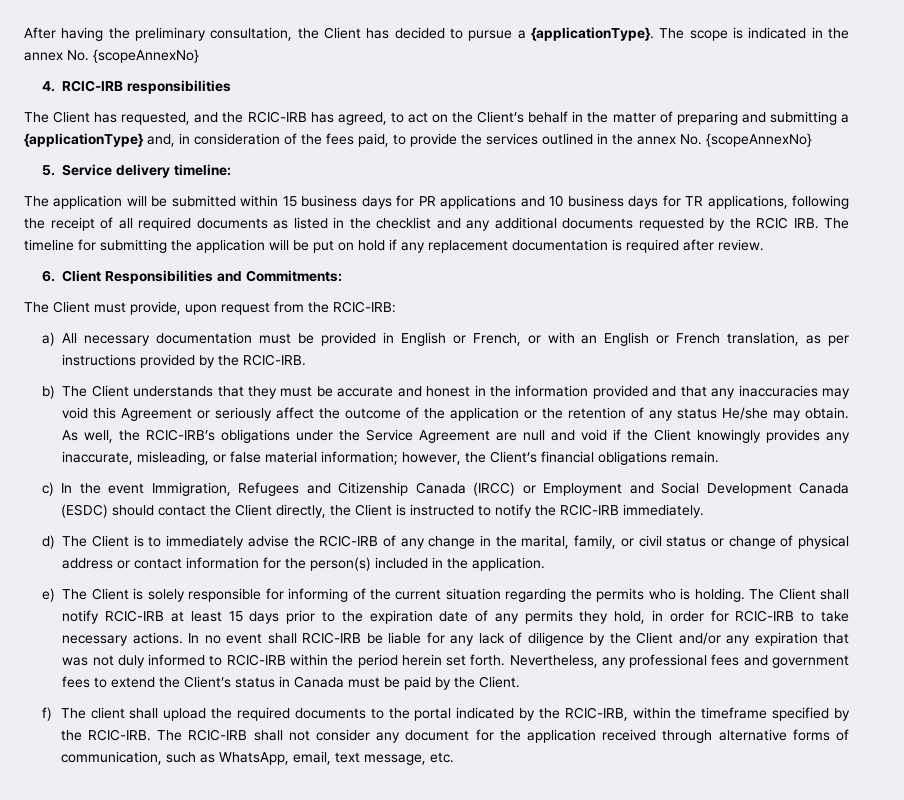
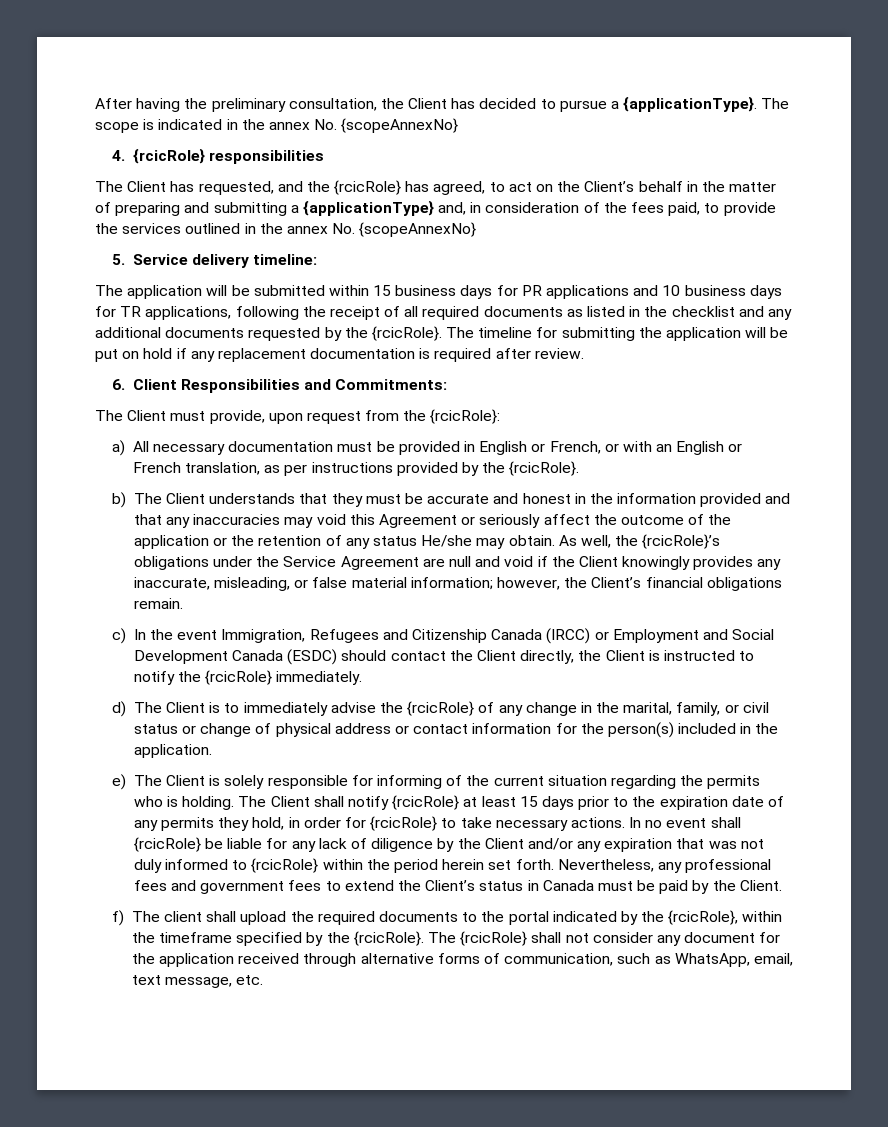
[62,80,124,92] RCIC-IRB -> [132,148,205,164] {rcicRole}
[247,111,307,123] RCIC-IRB -> [334,180,402,195] {rcicRole}
[756,217,819,229] RCIC IRB. -> [371,326,442,341] {rcicRole}.
[333,301,396,313] RCIC-IRB: -> [430,409,501,424] {rcicRole}:
[243,354,307,366] RCIC-IRB. -> [509,461,580,476] {rcicRole}.
[146,429,216,441] RCIC-IRB’s -> [642,534,721,549] {rcicRole}’s
[560,504,620,516] RCIC-IRB -> [205,670,273,685] {rcicRole}
[319,535,379,547] RCIC-IRB -> [407,701,475,716] {rcicRole}
[105,610,165,622] RCIC-IRB -> [392,795,460,810] {rcicRole}
[735,610,795,622] RCIC-IRB -> [370,816,438,831] {rcicRole}
[302,632,362,644] RCIC-IRB -> [133,837,201,852] {rcicRole}
[226,654,286,666] RCIC-IRB -> [251,858,319,873] {rcicRole}
[564,707,628,721] RCIC-IRB, -> [668,910,739,925] {rcicRole},
[87,729,248,741] RCIC-IRB. The RCIC-IRB -> [353,931,528,946] {rcicRole}. The {rcicRole}

